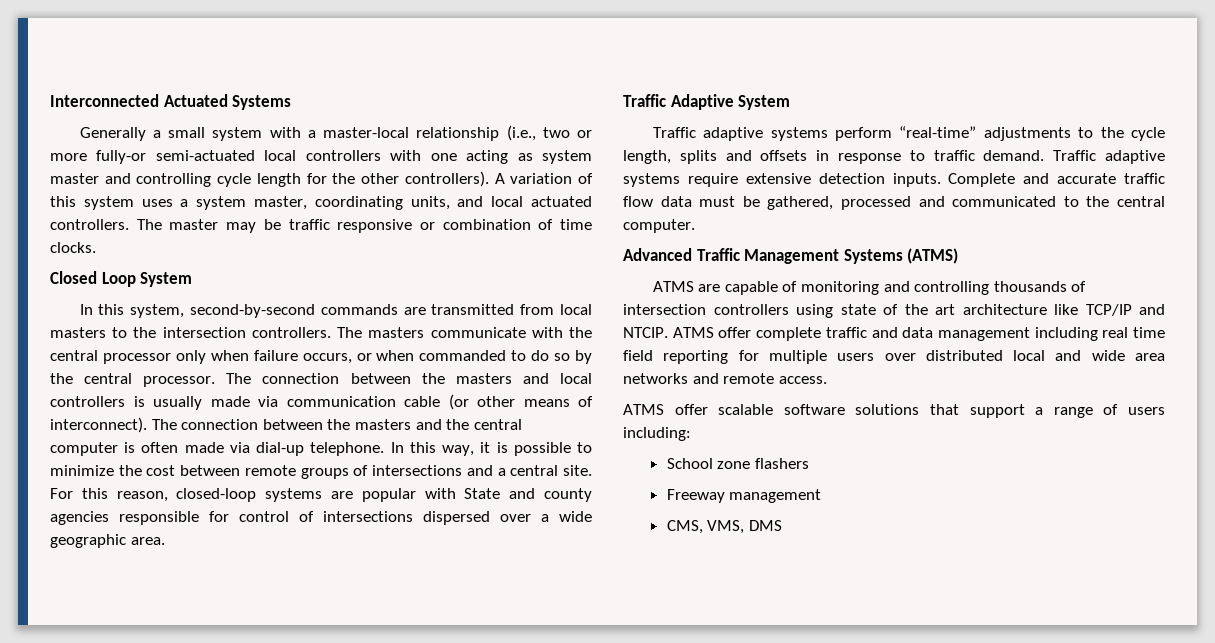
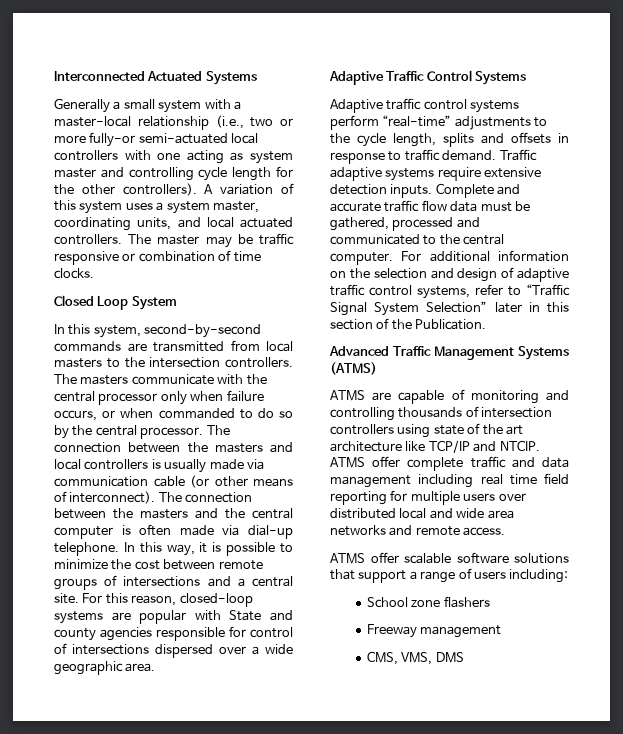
[623,94,791,110] [652,127,764,141] Traffic Adaptive System // Traffic adaptive -> [329,70,527,85] [330,98,467,113] Adaptive Traffic Control Systems // Adaptive traffic control
(695, 226) none -> [401,250,569,262] [330,267,569,282] [330,284,571,299] [330,301,569,316] [330,318,487,330] For additional information on the selection and design of adaptive traffic control systems, refer to “Traffic Signal System Selection” later in this section of the Publication.

